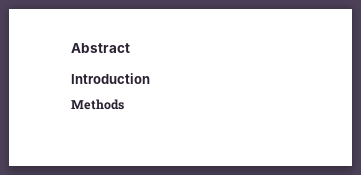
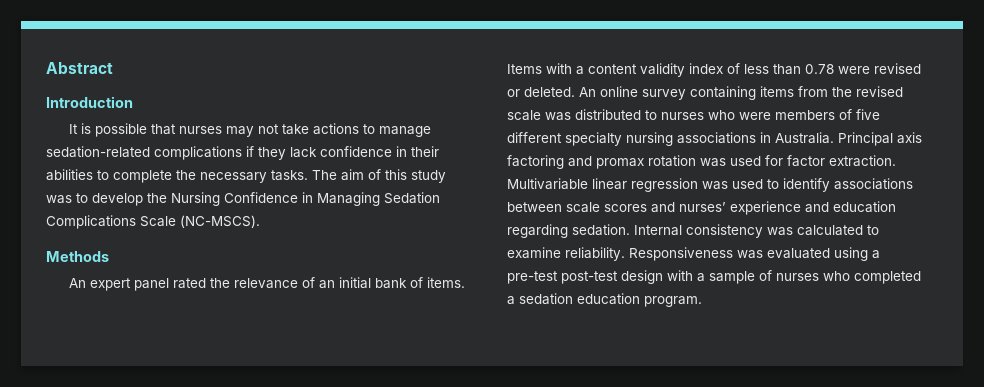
[71,99,124,110] Methods -> [68,123,431,137] [46,146,439,160] [46,169,446,183] [46,192,440,206] [46,215,260,229] [46,251,109,262] [68,277,465,291] [507,63,921,77] [507,86,903,100] [507,109,880,121] [507,132,922,146] [507,155,896,169] [507,178,913,192] [507,201,896,215] [507,224,879,238] [507,247,880,261] [507,270,921,284] [507,293,702,307] It is possible that nurses may not take actions to manage sedation-related complications if they lack confidence in their abilities to complete the necessary tasks. The aim of this study was to develop the Nursing Confidence in Managing Sedation Complications Scale (NC-MSCS). // Methods // An expert panel rated the relevance of an initial bank of items. Items with a content validity index of less than 0.78 were revised or deleted. An online survey containing items from the revised scale was distributed to nurses who were members of five different specialty nursing associations in Australia. Principal axis factoring and promax rotation was used for factor extraction. Multivariable linear regression was used to identify associations between scale scores and nurses’ experience and education regarding sedation. Internal consistency was calculated to examine reliability. Responsiveness was evaluated using a pre-test post-test design with a sample of nurses who completed a sedation education program.

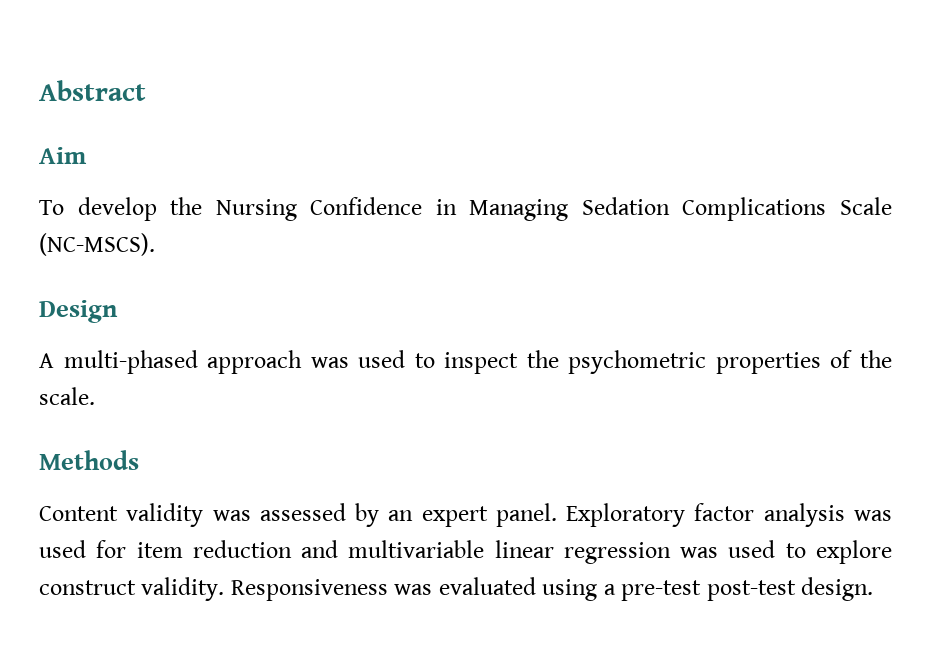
[46,96,133,108] [68,123,431,137] [46,146,439,160] [46,169,446,183] [46,193,88,204] Introduction // It is possible that nurses may not take actions to manage sedation-related complications if they lack confidence in their abilities to complete the necessary tasks. The aim of this study was to -> [39,147,87,164] [39,200,64,215] Aim // To
[46,251,109,262] [68,277,465,291] [507,63,921,77] [507,86,903,100] [507,109,880,121] [507,132,922,146] [507,155,896,169] [507,178,588,190] Methods // An expert panel rated the relevance of an initial bank of items. Items with a content validity index of less than 0.78 were revised or deleted. An online survey containing items from the revised scale was distributed to nurses who were members of five different specialty nursing associations in Australia. Principal axis factoring and promax rotation was used for factor extraction. Multivariable -> [39,300,118,323] [39,350,892,374] [39,387,95,405] [39,450,139,470] [39,503,892,527] [39,540,485,558] Design // A multi-phased approach was used to inspect the psychometric properties of the scale. // Methods // Content validity was assessed by an expert panel. Exploratory factor analysis was used for item reduction and multivariable
[783,178,913,192] [507,201,896,215] [507,224,879,238] [507,247,625,261] identify associations between scale scores and nurses’ experience and education regarding sedation. Internal consistency was calculated to examine reliability. -> [815,540,892,564] [39,577,225,601] explore construct validity.
[621,270,921,284] [507,293,702,307] design with a sample of nurses who completed a sedation education program. -> [801,577,874,601] design.

